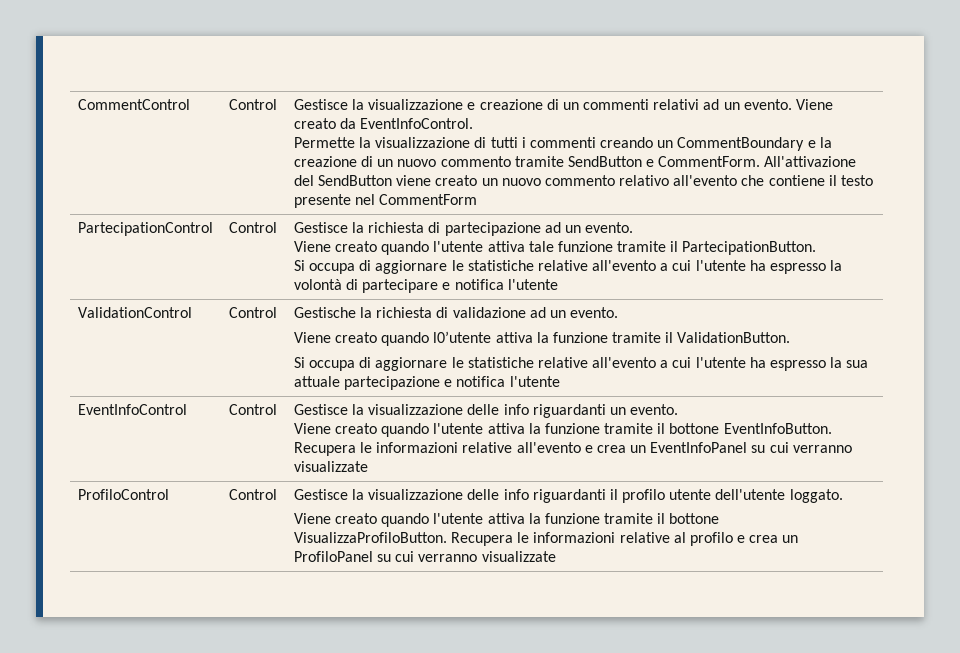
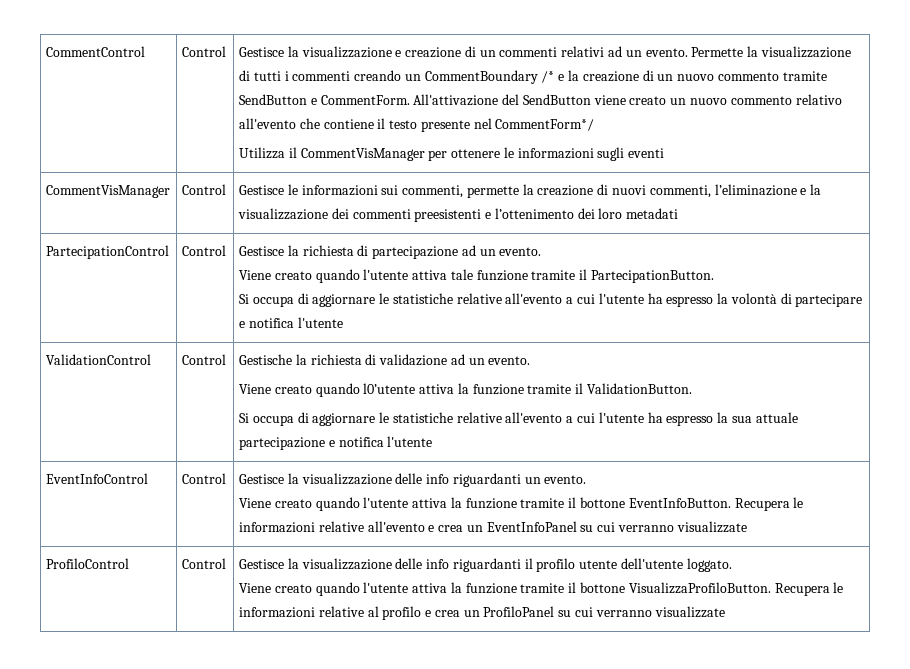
[795,99,833,110] [293,118,474,129] Viene creato da EventInfoControl. // -> (688, 52) none
(805, 144) none -> [541,71,555,83] /*
[379,194,478,205] CommentForm -> [495,119,595,131] [238,147,665,161] [45,185,170,198] [181,184,226,195] [238,184,822,198] [237,208,679,222] CommentForm*/ // Utilizza il CommentVisManager per ottenere le informazioni sugli eventi // CommentVisManager | Control | Gestisce le informazioni sui commenti, permette la creazione di nuovi commenti, l’eliminazione e la visualizzazione dei commenti preesistenti e l’ottenimento dei loro metadati

